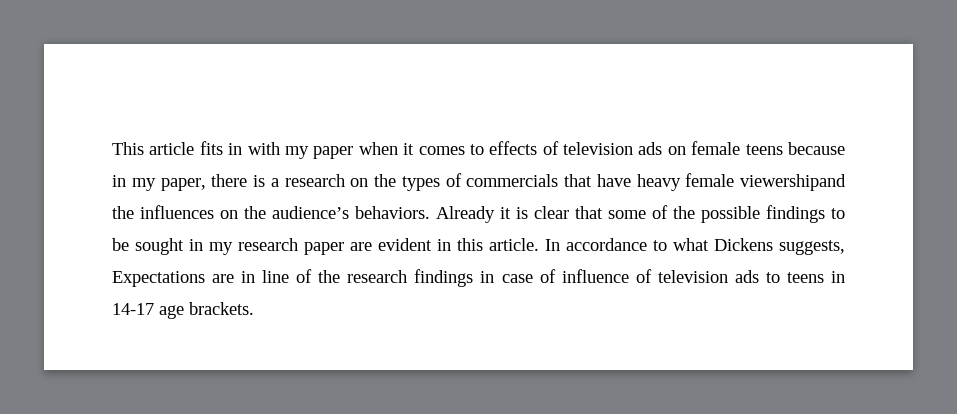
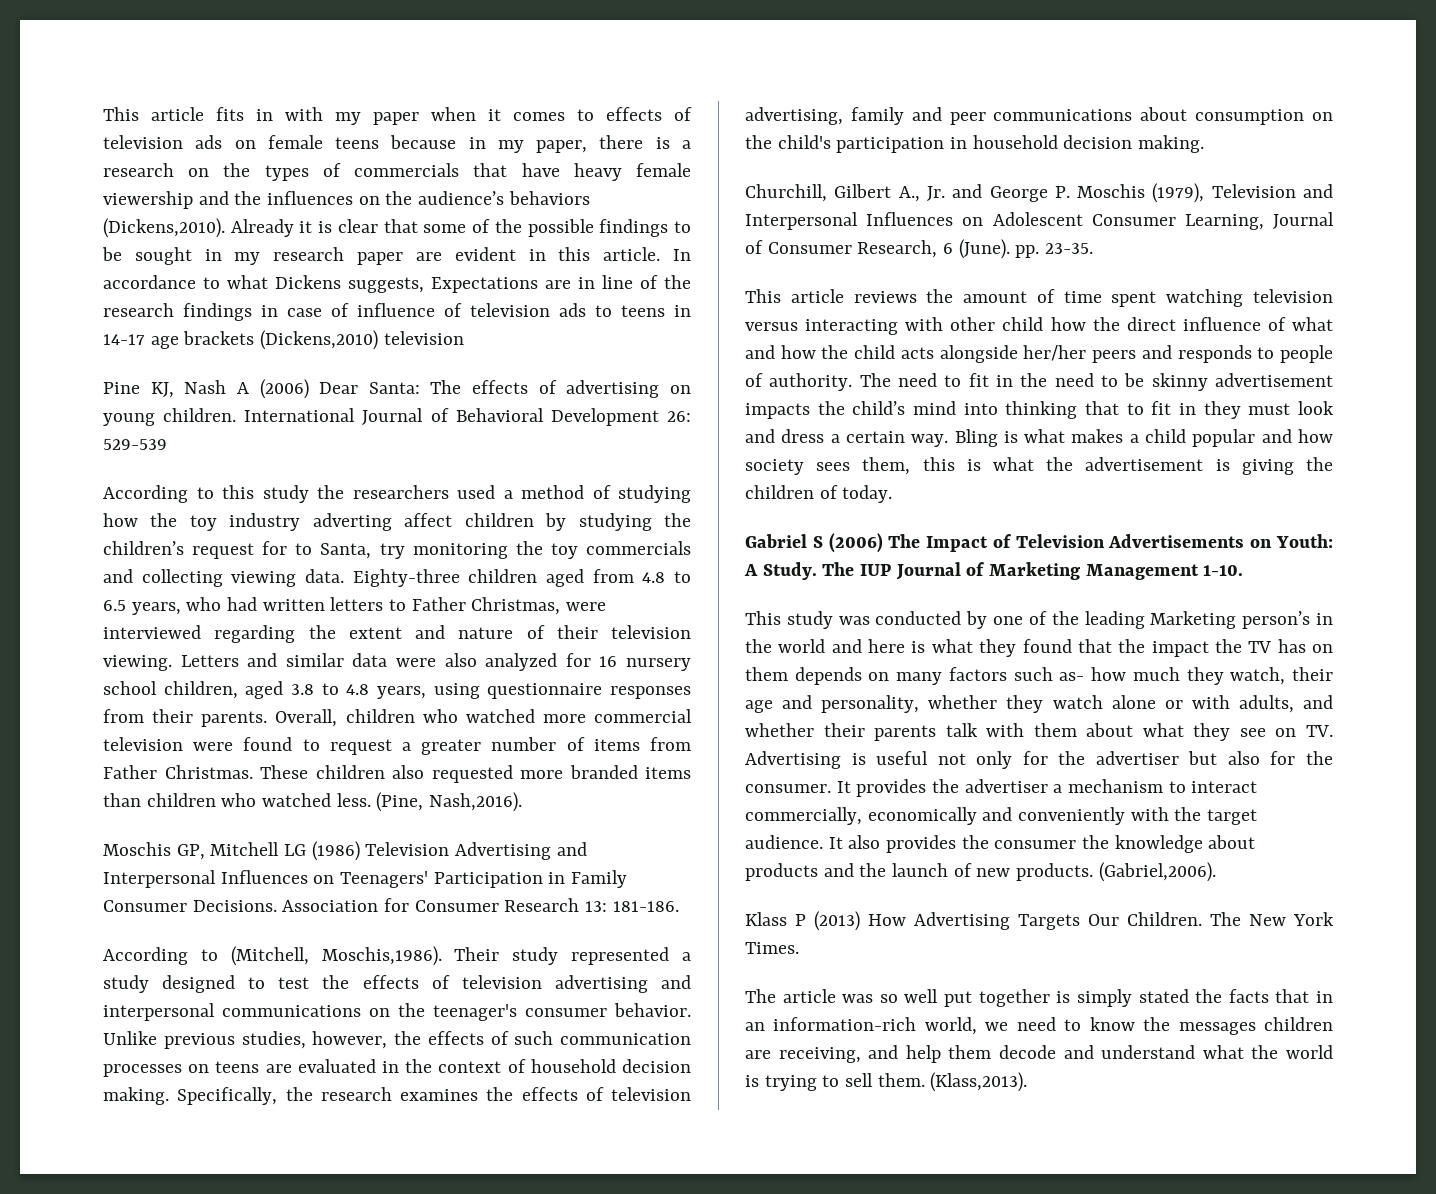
[740,174,846,191] viewershipand -> [103,191,229,209] viewership and
[355,206,430,219] behaviors. -> [508,191,590,205] [103,218,225,238] behaviors (Dickens,2010).
[189,302,254,315] brackets. -> [183,330,464,350] [103,379,691,399] [103,408,691,426] [103,439,167,450] [103,485,691,503] [103,513,692,531] [103,541,691,559] [103,569,691,587] [103,597,607,615] [103,625,691,643] [103,653,692,671] [103,681,691,699] [103,709,692,727] [103,737,691,755] [103,765,691,783] [103,792,523,812] [103,841,587,861] [103,870,628,888] [103,898,679,912] [103,946,691,966] [103,975,691,993] [103,1003,691,1021] [103,1031,691,1049] [103,1059,691,1077] [103,1087,691,1105] [745,107,1333,125] [745,135,1205,153] [745,183,1333,203] [745,212,1334,230] [745,239,1094,259] [745,289,1333,307] [745,317,1333,335] [745,345,1333,363] [745,373,1333,391] [745,401,1334,419] [745,429,1333,447] [745,457,1333,475] [745,485,893,503] [745,533,1333,553] [744,562,1244,580] [745,611,1333,629] [745,639,1333,657] [745,667,1333,685] [745,695,1333,713] [745,723,1333,741] [745,751,1333,769] [745,779,1258,797] [745,807,1258,825] [745,835,1256,853] [745,862,1216,882] [745,911,1334,931] [745,942,799,954] [745,989,1333,1007] [745,1017,1333,1035] [745,1045,1333,1063] [745,1072,1028,1092] brackets (Dickens,2010) television // Pine KJ, Nash A (2006) Dear Santa: The effects of advertising on young children. International Journal of Behavioral Development 26: 529-539 // According to this study the researchers used a method of studying how the toy industry adverting affect children by studying the children’s request for to Santa, try monitoring the toy commercials and collecting viewing data. Eighty-three children aged from 4.8 to 6.5 years, who had written letters to Father Christmas, were interviewed regarding the extent and nature of their television viewing. Letters and similar data were also analyzed for 16 nursery school children, aged 3.8 to 4.8 years, using questionnaire responses from their parents. Overall, children who watched more commercial television were found to request a greater number of items from Father Christmas. These children also requested more branded items than children who watched less. (Pine, Nash,2016). // Moschis GP, Mitchell LG (1986) Television Advertising and Interpersonal Influences on Teenagers' Participation in Family Consumer Decisions. Association for Consumer Research 13: 181-186. // According to (Mitchell, Moschis,1986). Their study represented a study designed to test the effects of television advertising and interpersonal communications on the teenager's consumer behavior. Unlike previous studies, however, the effects of such communication processes on teens are evaluated in the context of household decision making. Specifically, the research examines the effects of television advertising, family and peer communications about consumption on the child's participation in household decision making. // Churchill, Gilbert A., Jr. and George P. Moschis (1979), Television and Interpersonal Influences on Adolescent Consumer Learning, Journal of Consumer Research, 6 (June). pp. 23-35. // This article reviews the amount of time spent watching television versus interacting with other child how the direct influence of what and how the child acts alongside her/her peers and responds to people of authority. The need to fit in the need to be skinny advertisement impacts the child’s mind into thinking that to fit in they must look and dress a certain way. Bling is what makes a child popular and how society sees them, this is what the advertisement is giving the children of today. // Gabriel S (2006) The Impact of Television Advertisements on Youth: A Study. The IUP Journal of Marketing Management 1-10. // This study was conducted by one of the leading Marketing person’s in the world and here is what they found that the impact the TV has on them depends on many factors such as- how much they watch, their age and personality, whether they watch alone or with adults, and whether their parents talk with them about what they see on TV. Advertising is useful not only for the advertiser but also for the consumer. It provides the advertiser a mechanism to interact commercially, economically and conveniently with the target audience. It also provides the consumer the knowledge about products and the launch of new products. (Gabriel,2006). // Klass P (2013) How Advertising Targets Our Children. The New York Times. // The article was so well put together is simply stated the facts that in an information-rich world, we need to know the messages children are receiving, and help them decode and understand what the world is trying to sell them. (Klass,2013).

